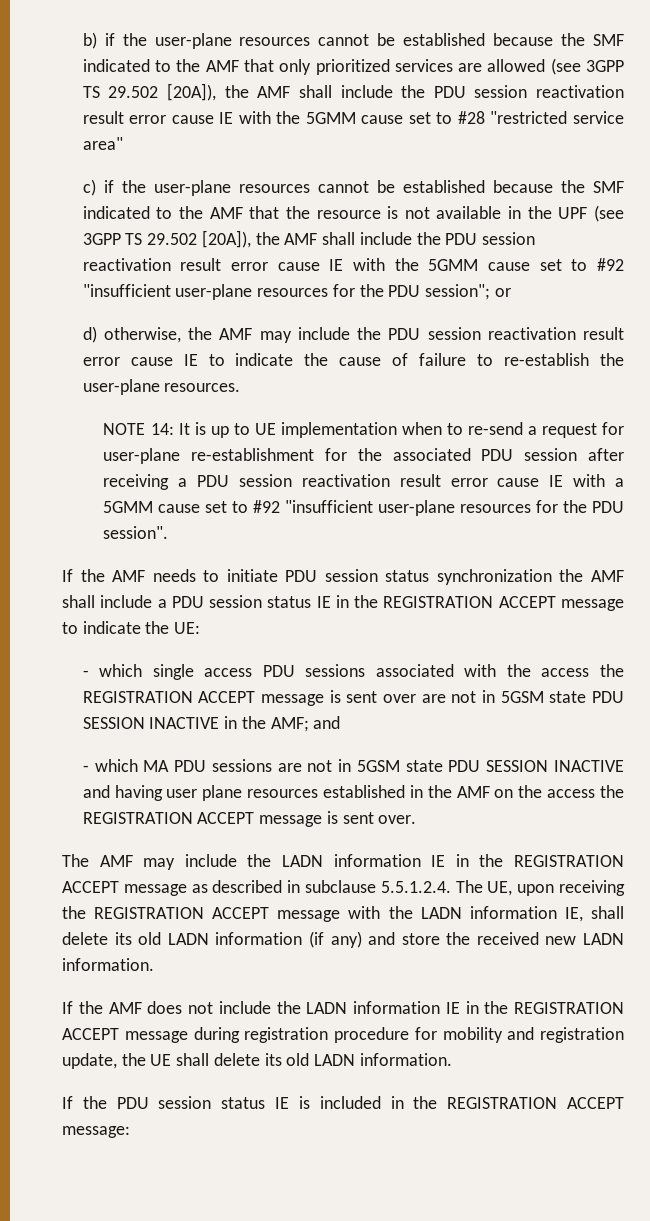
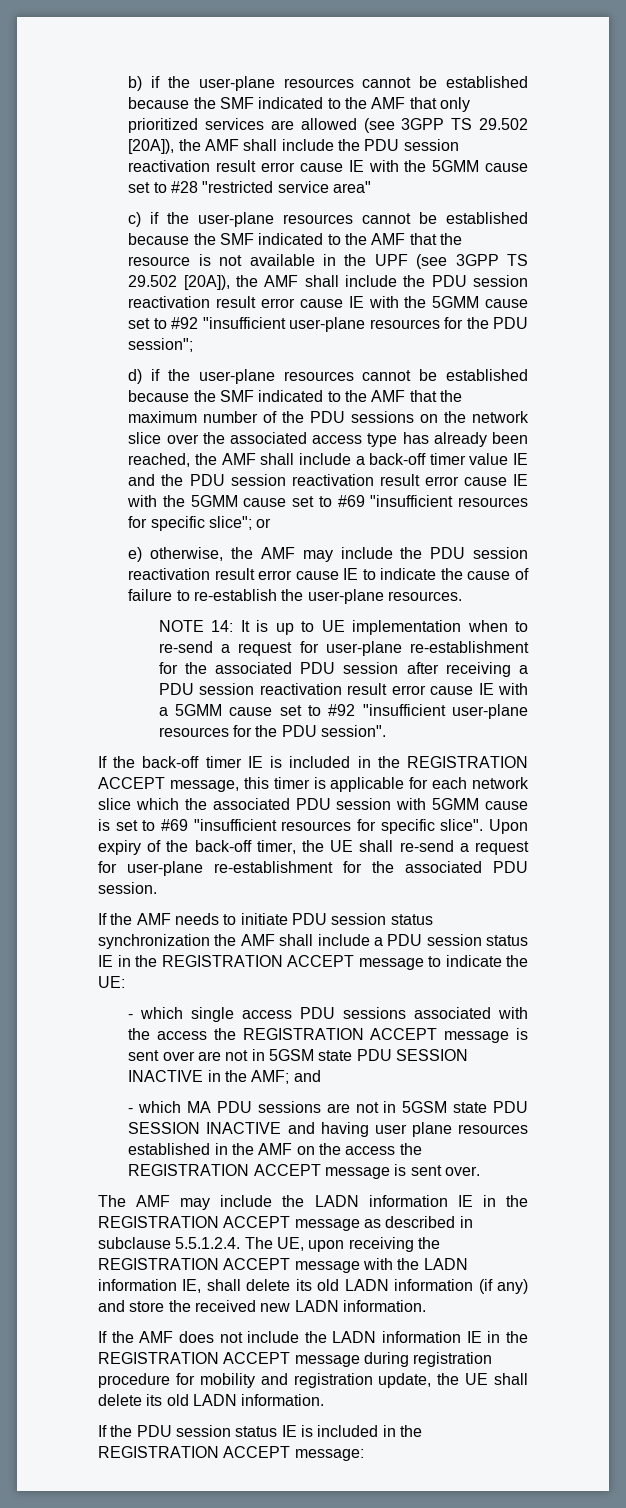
(491, 292) none -> [128,369,528,384] [128,390,462,402] [128,411,529,423] [128,432,528,447] [128,453,528,467] [128,474,528,486] [127,495,528,507] [128,516,253,531] // d) if the user-plane resources cannot be established because the SMF indicated to the AMF that the maximum number of the PDU sessions on the network slice over the associated access type has already been reached, the AMF shall include a back-off timer value IE and the PDU session reactivation result error cause IE with the 5GMM cause set to #69 "insufficient resources for specific slice";
[82,326,97,343] d) -> [128,547,143,562] e)
(169, 532) none -> [98,756,528,768] [98,777,529,792] [98,798,528,810] [98,819,528,834] [98,840,529,855] [98,861,528,876] [98,882,157,894] // If the back-off timer IE is included in the REGISTRATION ACCEPT message, this timer is applicable for each network slice which the associated PDU session with 5GMM cause is set to #69 "insufficient resources for specific slice". Upon expiry of the back-off timer, the UE shall re-send a request for user-plane re-establishment for the associated PDU session.

